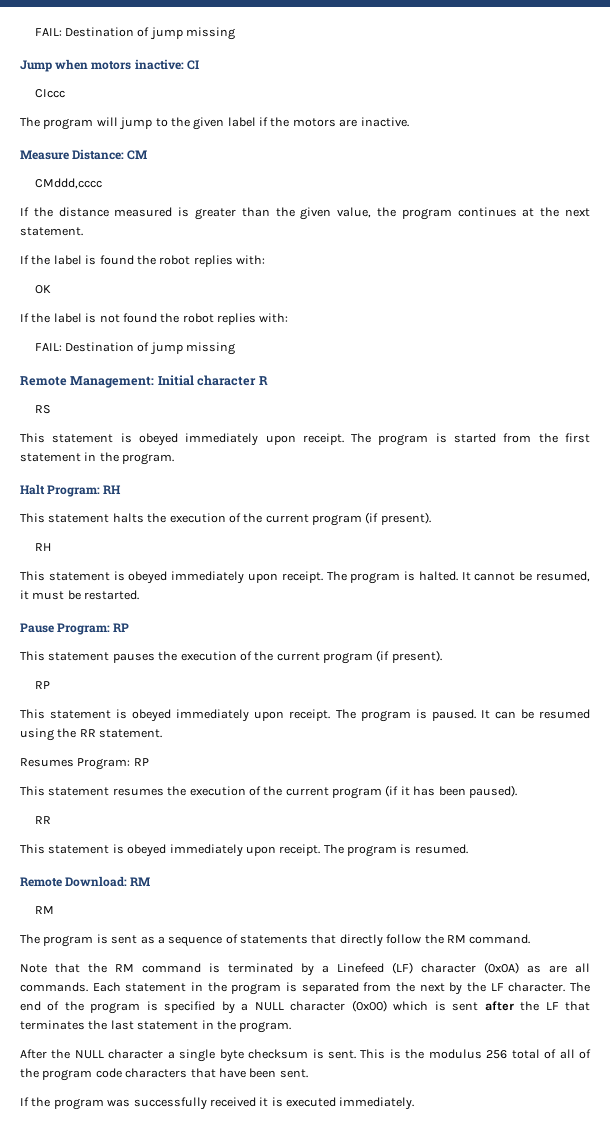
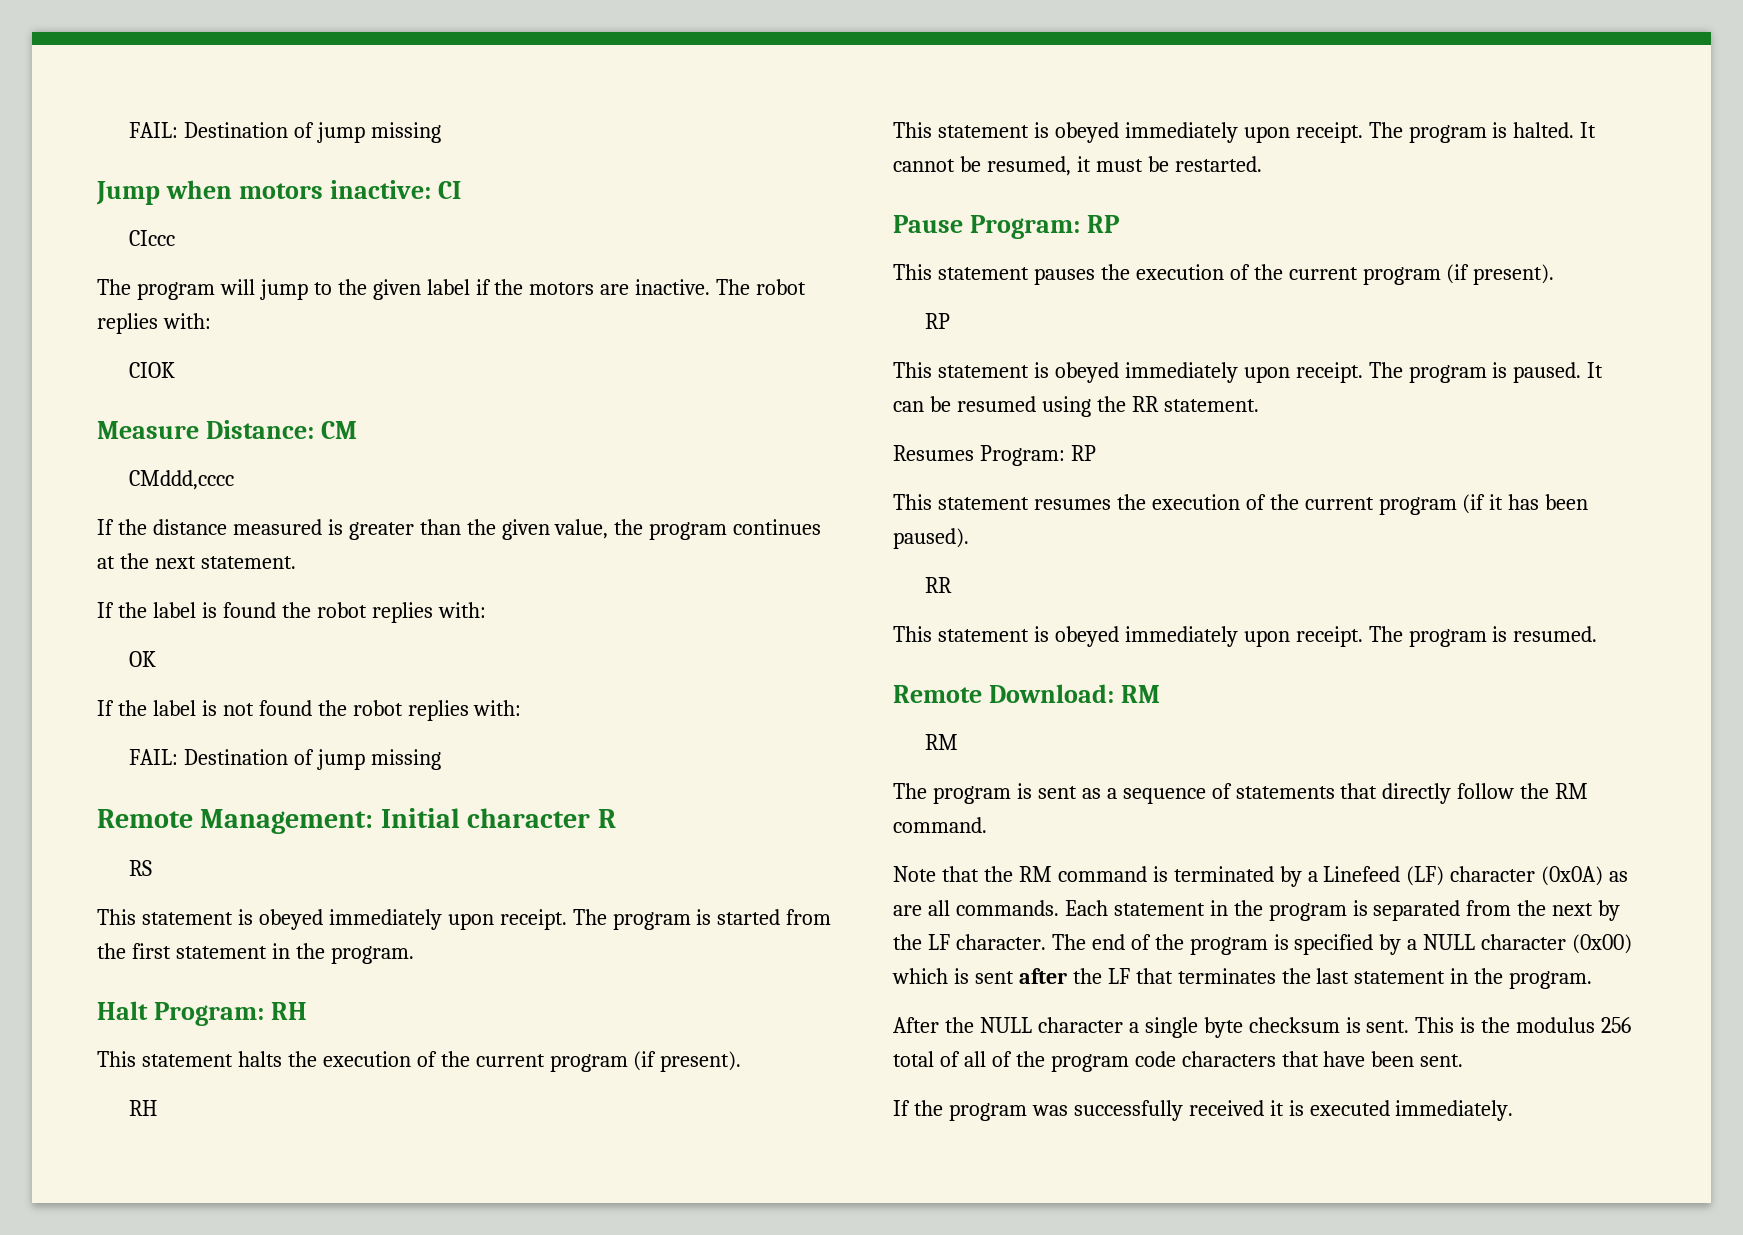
(409, 122) none -> [716,279,807,295] [97,313,211,334] [129,362,176,378] The robot replies with: // CIOK

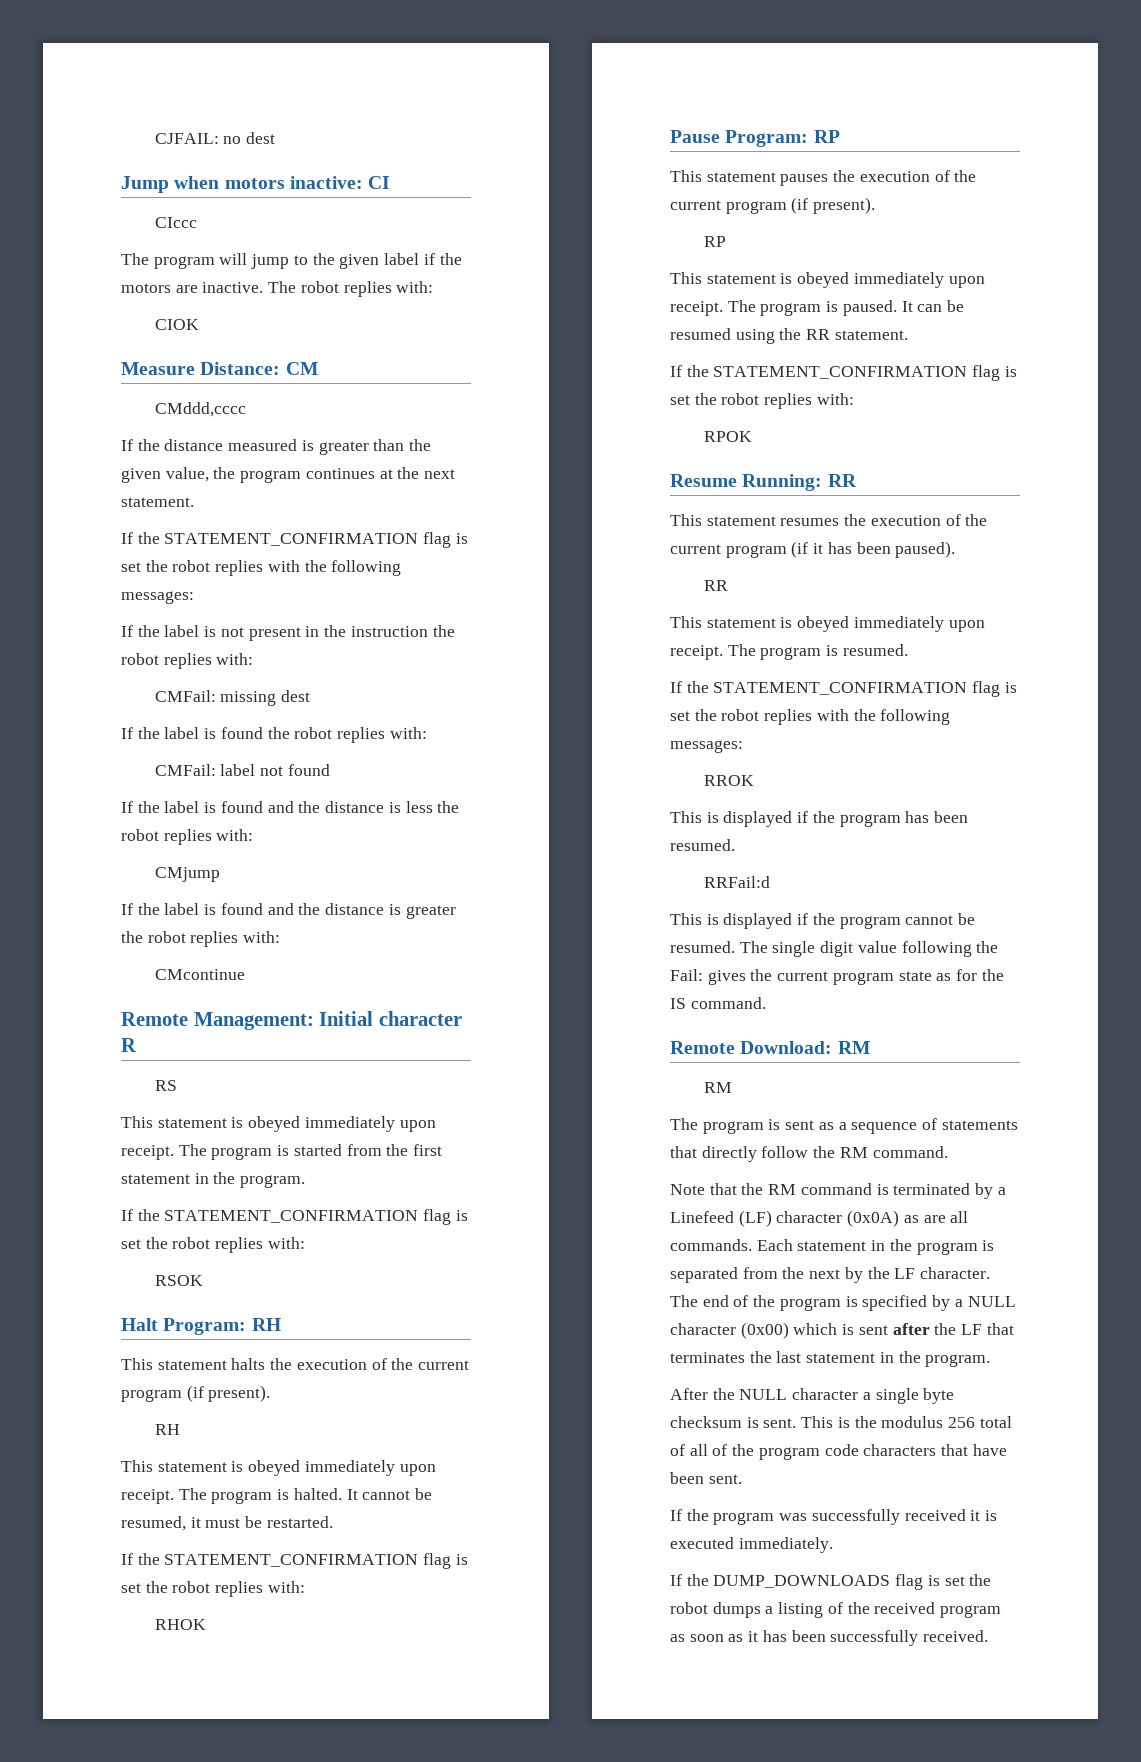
[129,122,441,143] FAIL: Destination of jump missing -> [154,132,275,144] CJFAIL: no dest
(296, 562) none -> [121,532,468,548] [121,560,402,576] [121,591,194,604] [121,625,455,641] [121,653,254,669] [154,690,310,706] // If the STATEMENT_CONFIRMATION flag is set the robot replies with the following messages: // If the label is not present in the instruction the robot replies with: // CMFail: missing dest
[129,651,157,667] [97,700,522,721] [129,749,441,770] OK // If the label is not found the robot replies with: // FAIL: Destination of jump missing -> [154,764,330,776] [121,801,460,813] [121,829,254,845] [154,867,220,882] [121,903,456,919] [121,931,281,947] [154,969,245,980] CMFail: label not found // If the label is found and the distance is less the robot replies with: // CMjump // If the label is found and the distance is greater the robot replies with: // CMcontinue
(414, 955) none -> [121,1209,468,1225] [121,1237,305,1253] [154,1275,203,1286] // If the STATEMENT_CONFIRMATION flag is set the robot replies with: // RSOK
(1262, 164) none -> [121,1553,468,1569] [121,1581,305,1597] [154,1619,206,1630] // If the STATEMENT_CONFIRMATION flag is set the robot replies with: // RHOK
[893,445,1096,466] Resumes Program: RP -> [670,365,1017,381] [670,393,854,409] [703,431,752,442] [670,474,857,491] If the STATEMENT_CONFIRMATION flag is set the robot replies with: // RPOK // Resume Running: RR
(1598, 634) none -> [670,681,1017,697] [670,709,951,725] [670,740,743,753] [703,775,754,786] [670,811,969,827] [670,839,735,851] [703,876,770,888] [670,913,976,929] [670,941,999,957] [670,969,1004,985] [670,997,766,1009] // If the STATEMENT_CONFIRMATION flag is set the robot replies with the following messages: // RROK // This is displayed if the program has been resumed. // RRFail:d // This is displayed if the program cannot be resumed. The single digit value following the Fail: gives the current program state as for the IS command.
(1514, 1110) none -> [670,1574,992,1590] [670,1602,1002,1618] [670,1630,989,1646] // If the DUMP_DOWNLOADS flag is set the robot dumps a listing of the received program as soon as it has been successfully received.

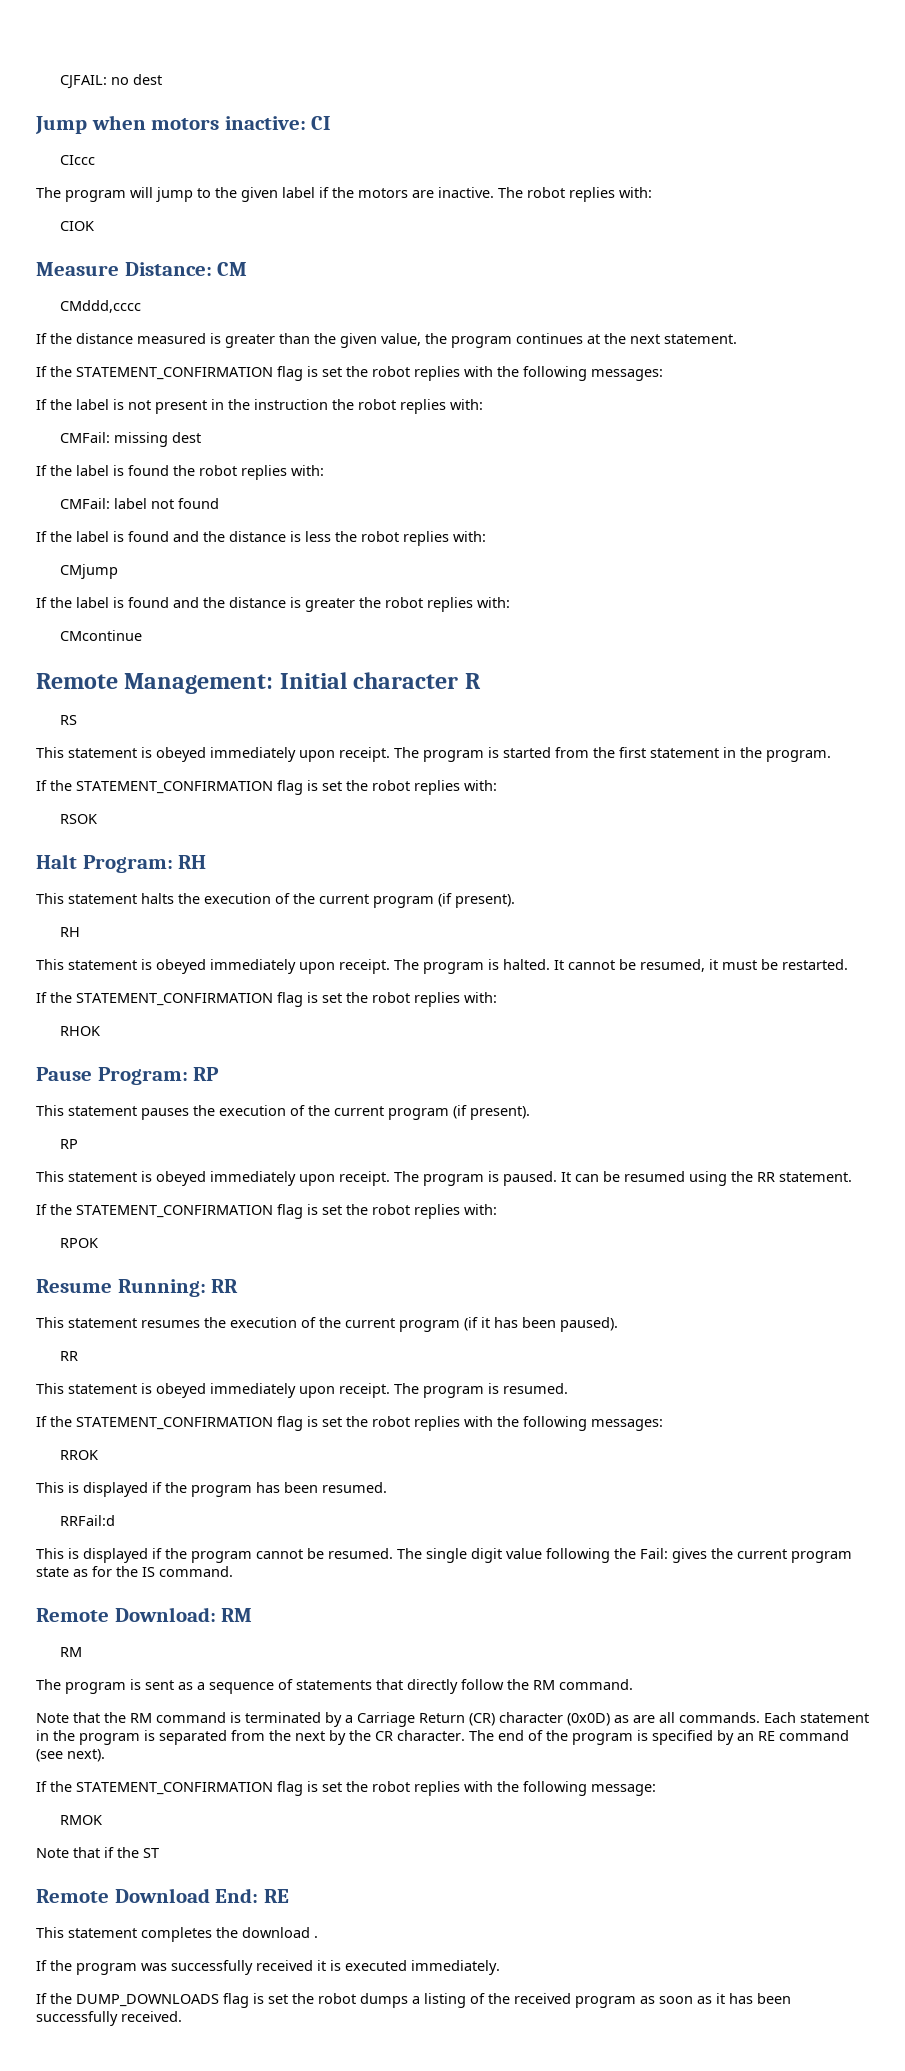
[670,1210,900,1227] Linefeed (LF) character (0x0A) -> [357,1712,610,1727] Carriage Return (CR) character (0x0D)
[894,1268,916,1279] LF -> [375,1731,393,1741] CR
[954,1296,1016,1307] [670,1322,1014,1339] [670,1351,991,1367] [670,1388,955,1404] [670,1416,1012,1428] [670,1444,1007,1460] [670,1472,742,1484] a NULL character (0x00) which is sent after the LF that terminates the last statement in the program. // After the NULL character a single byte checksum is sent. This is the modulus 256 total of all of the program code characters that have been sent. -> [737,1730,849,1741] [36,1749,105,1762] [36,1781,656,1796] [59,1815,102,1825] [36,1847,159,1858] [36,1888,289,1903] [36,1927,318,1942] an RE command (see next). // If the STATEMENT_CONFIRMATION flag is set the robot replies with the following message: // RMOK // Note that if the ST // Remote Download End: RE // This statement completes the download .

